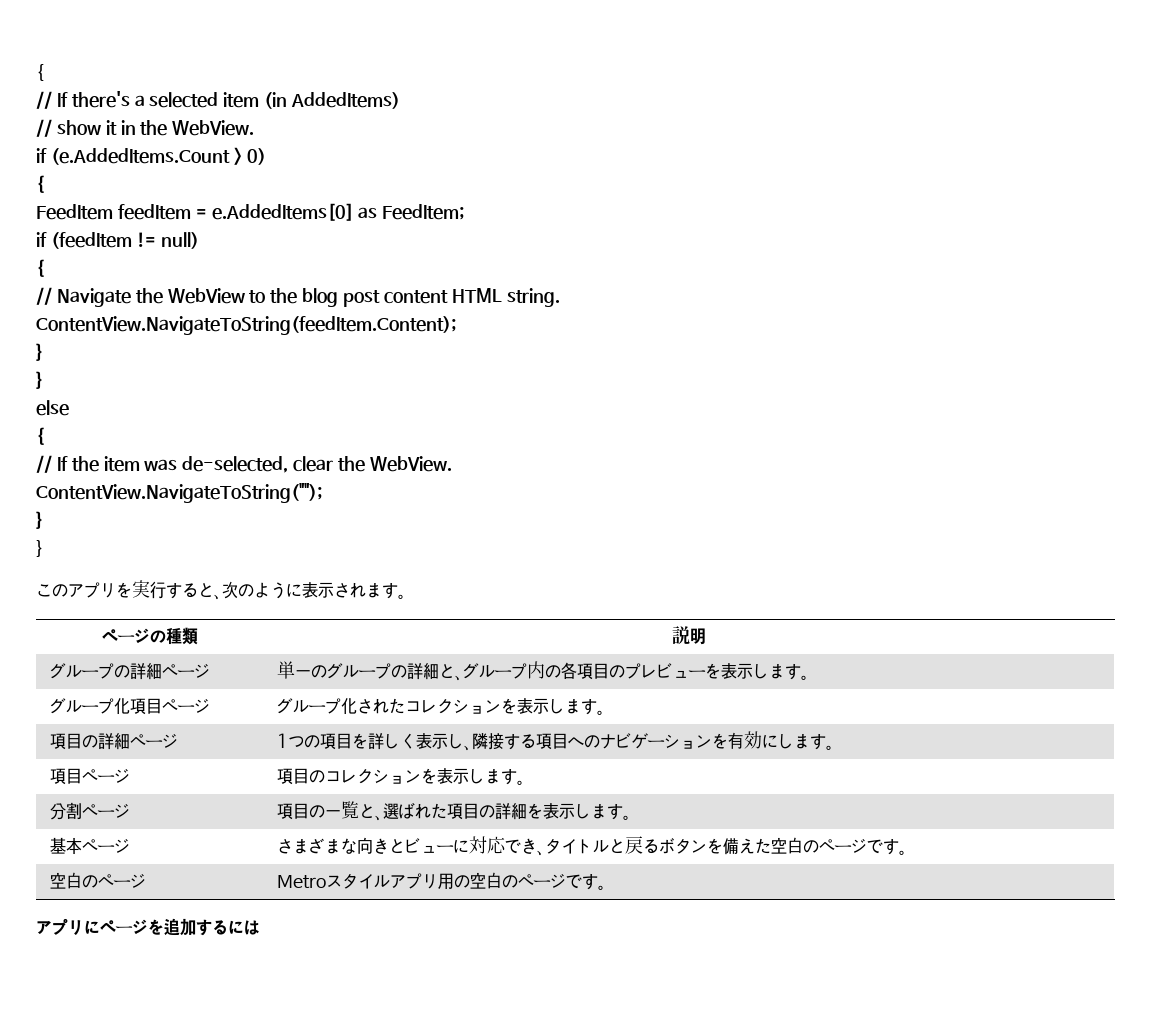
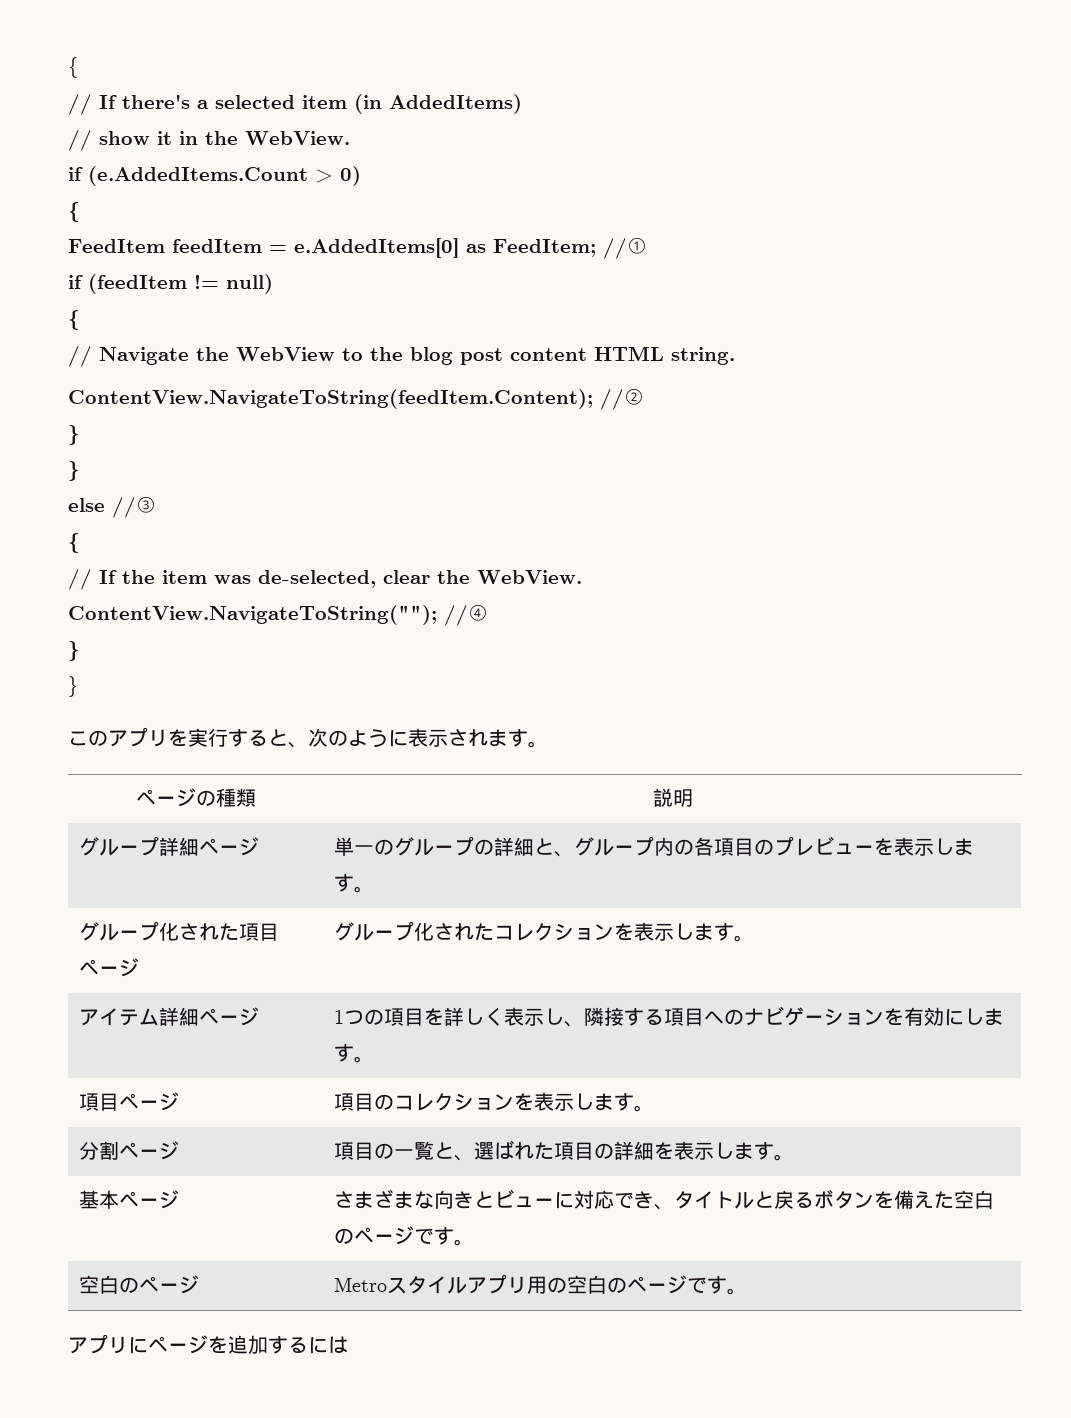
(465, 212) none -> [603,237,647,259] //①
(456, 325) none -> [600,388,644,410] //②
(69, 408) none -> [112,496,156,518] //③
(322, 493) none -> [444,604,488,626] //④
[113,665,130,678] の -> (160, 846) none
(130, 706) none -> [179,923,240,941] された
[49,733,98,750] 項目の -> [79,1008,160,1026] アイテム

